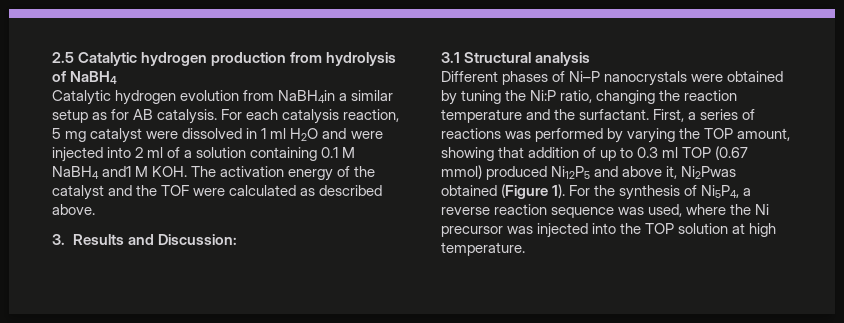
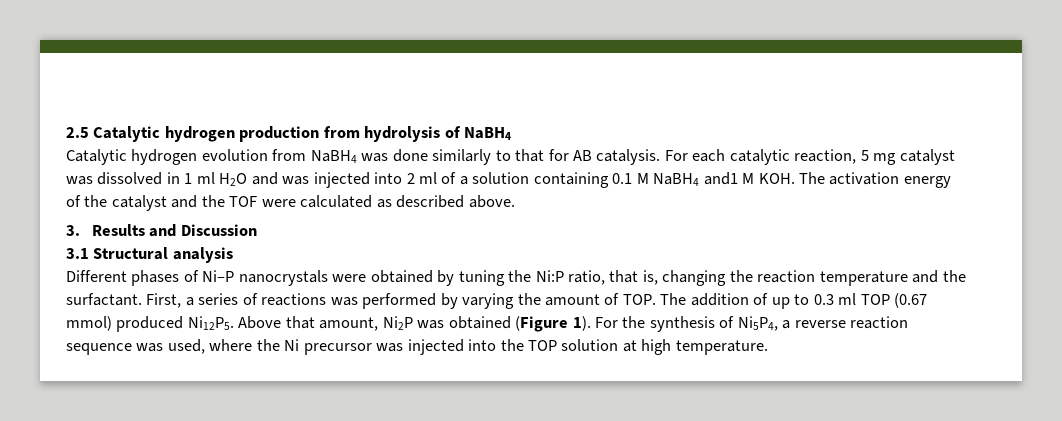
[278,90,394,103] [52,109,108,123] NaBH4in a similar setup as -> [310,149,545,165] NaBH4 was done similarly to that
[282,109,340,124] catalysis -> [729,149,790,165] catalytic
[146,131,179,139] were -> [66,176,93,185] was
[350,131,383,139] were -> [282,176,310,185] was
[157,234,237,245] Discussion: -> [180,224,257,236] Discussion
(593, 96) none -> [609,270,658,285] that is,
[704,128,791,141] [441,147,525,161] TOP amount, showing that -> [545,293,687,306] amount of TOP. The
[551,166,737,179] Ni12P5 and above it, Ni2Pwas -> [187,316,445,331] Ni12P5. Above that amount, Ni2P was

